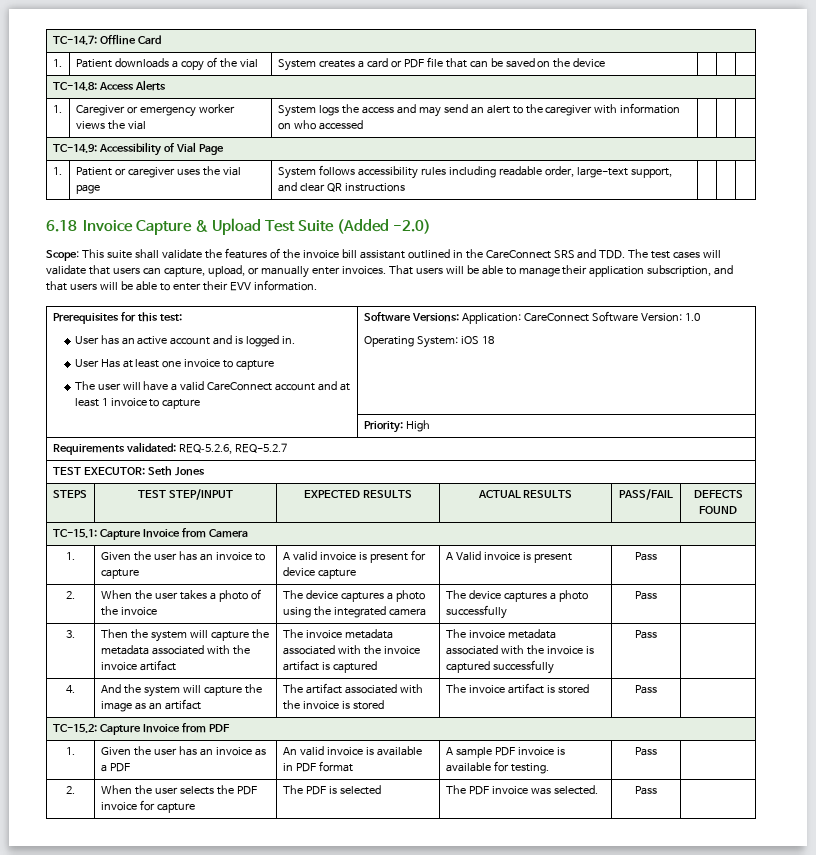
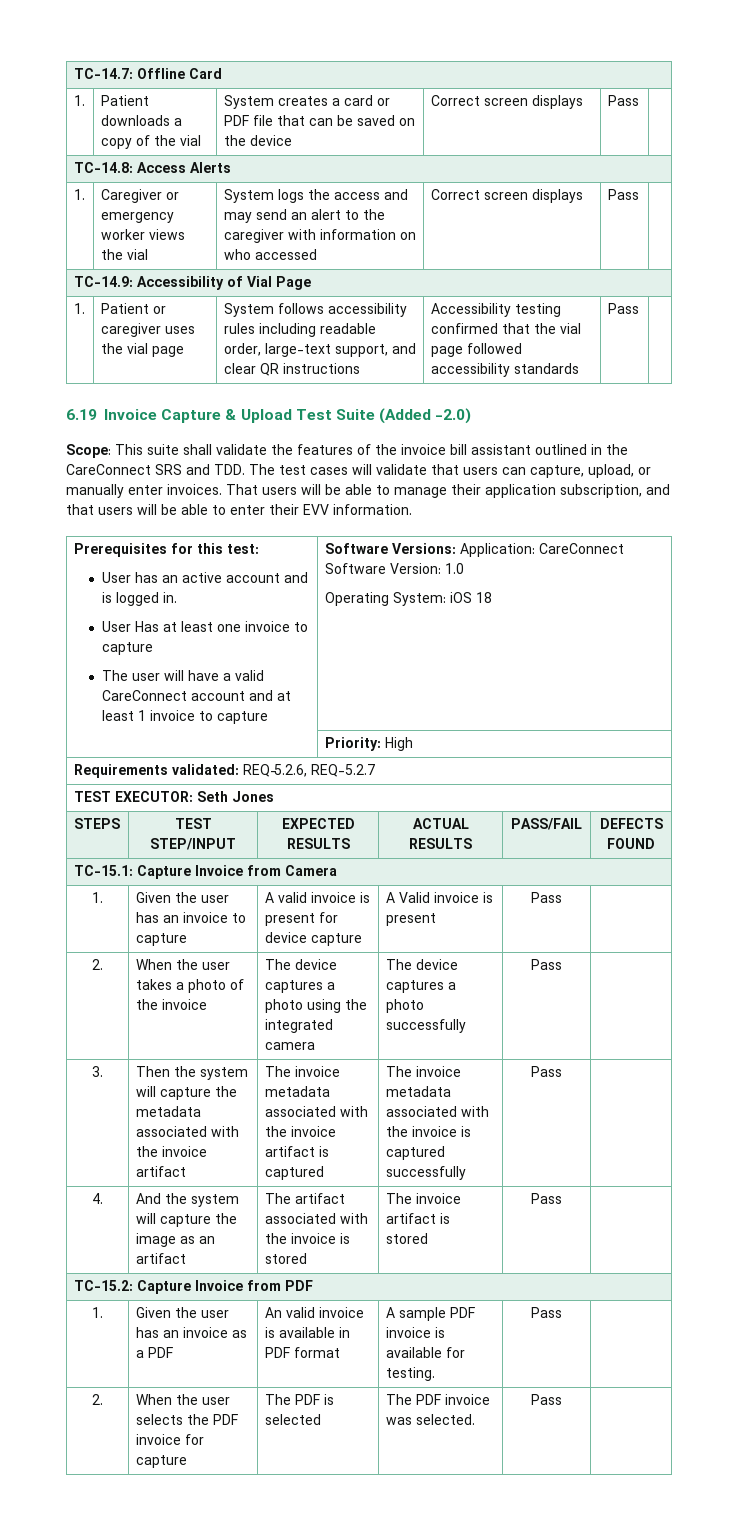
(606, 62) | -> [430,95,583,109] [607,95,639,106] Correct screen displays | Pass
(363, 125) | -> [430,189,583,203] [607,189,639,200] Correct screen displays | Pass
[46,220,77,232] | | // 6.18 -> [430,303,561,317] [430,323,581,334] [430,343,522,357] [430,363,579,377] [607,303,639,314] [66,409,97,420] Accessibility testing confirmed that the vial page followed accessibility standards | Pass | // 6.19

